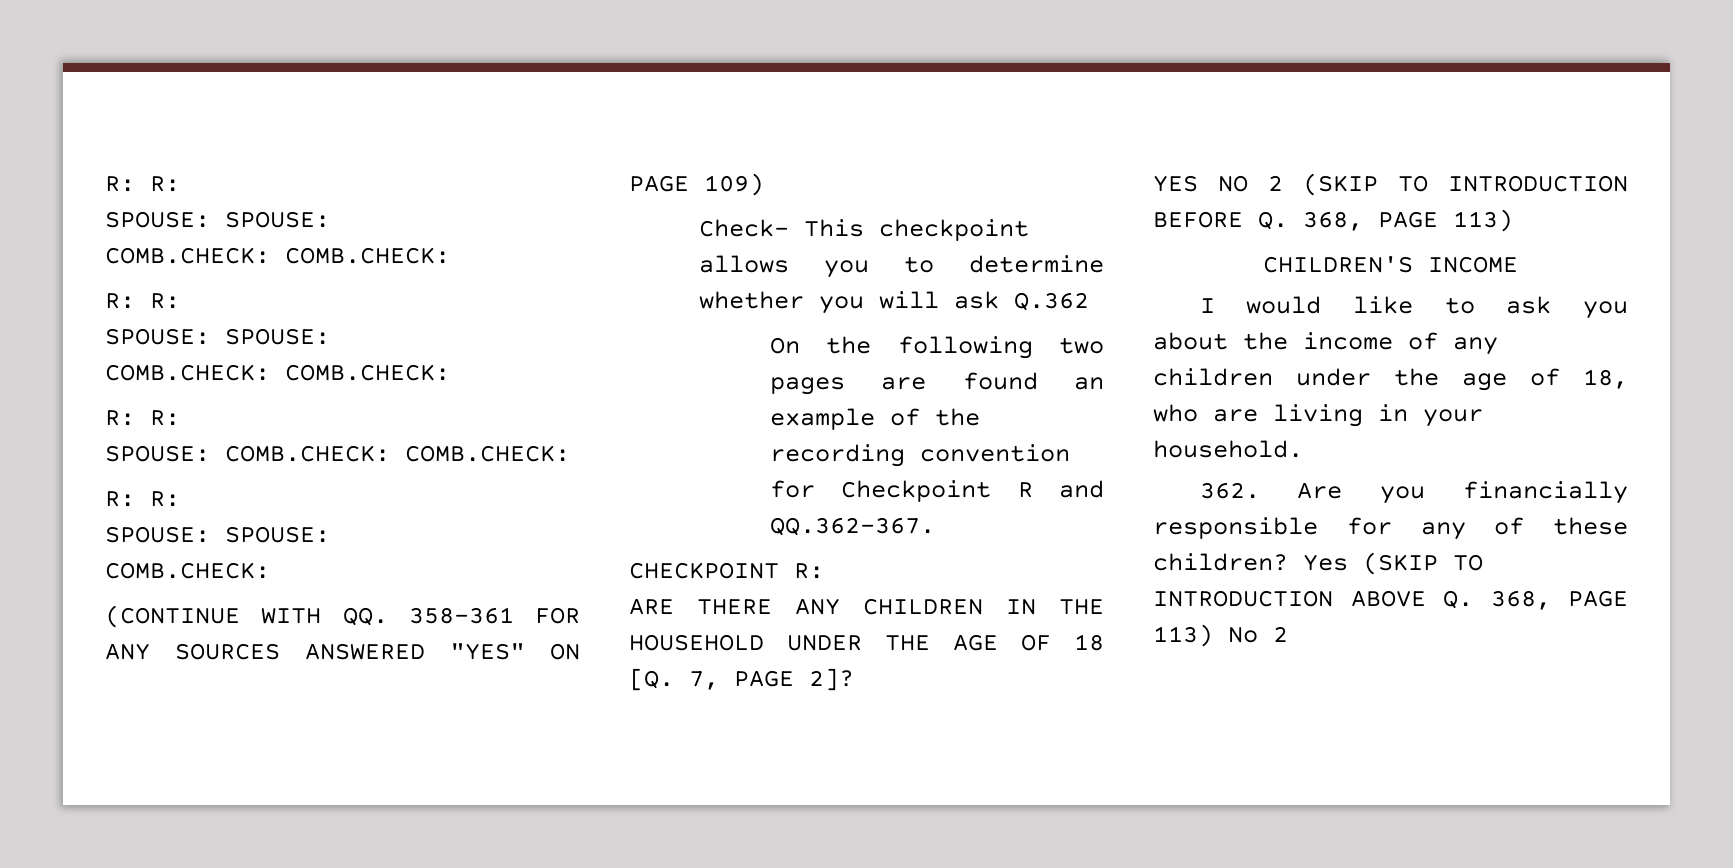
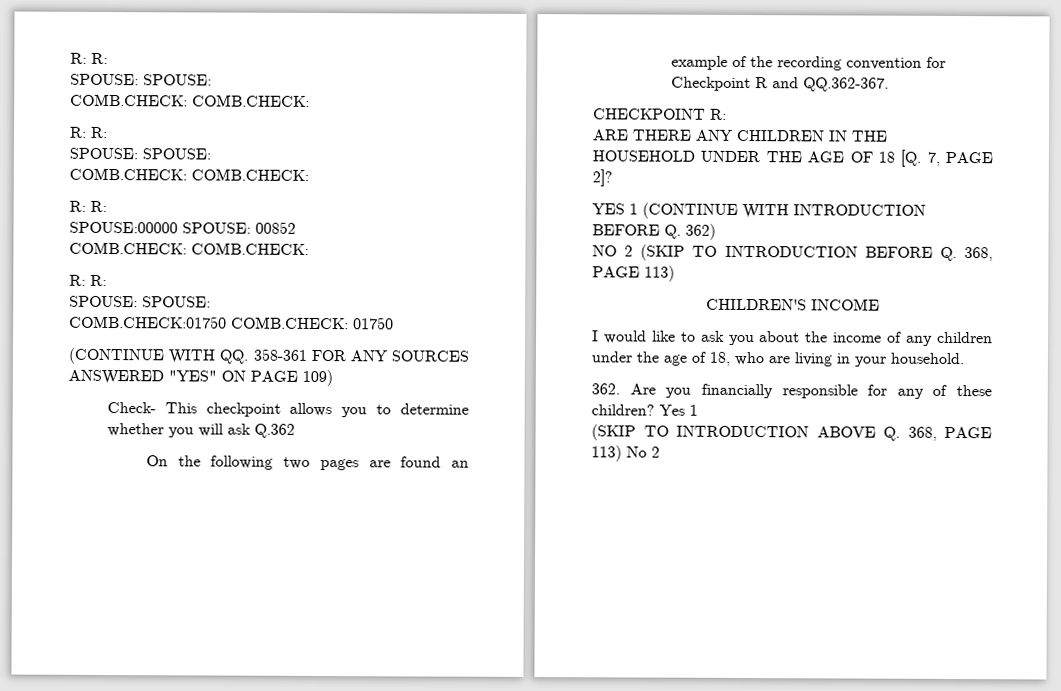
[105,445,570,462] [105,491,180,507] [105,526,330,543] [105,562,270,579] SPOUSE: COMB.CHECK: COMB.CHECK: // R: R: // SPOUSE: SPOUSE: // COMB.CHECK: -> [69,221,296,234] [69,241,309,255] [69,274,107,287] [69,295,211,308] [69,315,394,330] SPOUSE:00000 SPOUSE: 00852 // COMB.CHECK: COMB.CHECK: // R: R: // SPOUSE: SPOUSE: // COMB.CHECK:01750 COMB.CHECK: 01750
(1198, 183) none -> [629,202,926,219] [592,223,716,240] 1 (CONTINUE WITH INTRODUCTION BEFORE Q. 362) //
(1348, 562) none -> [689,404,698,416] 1 //

